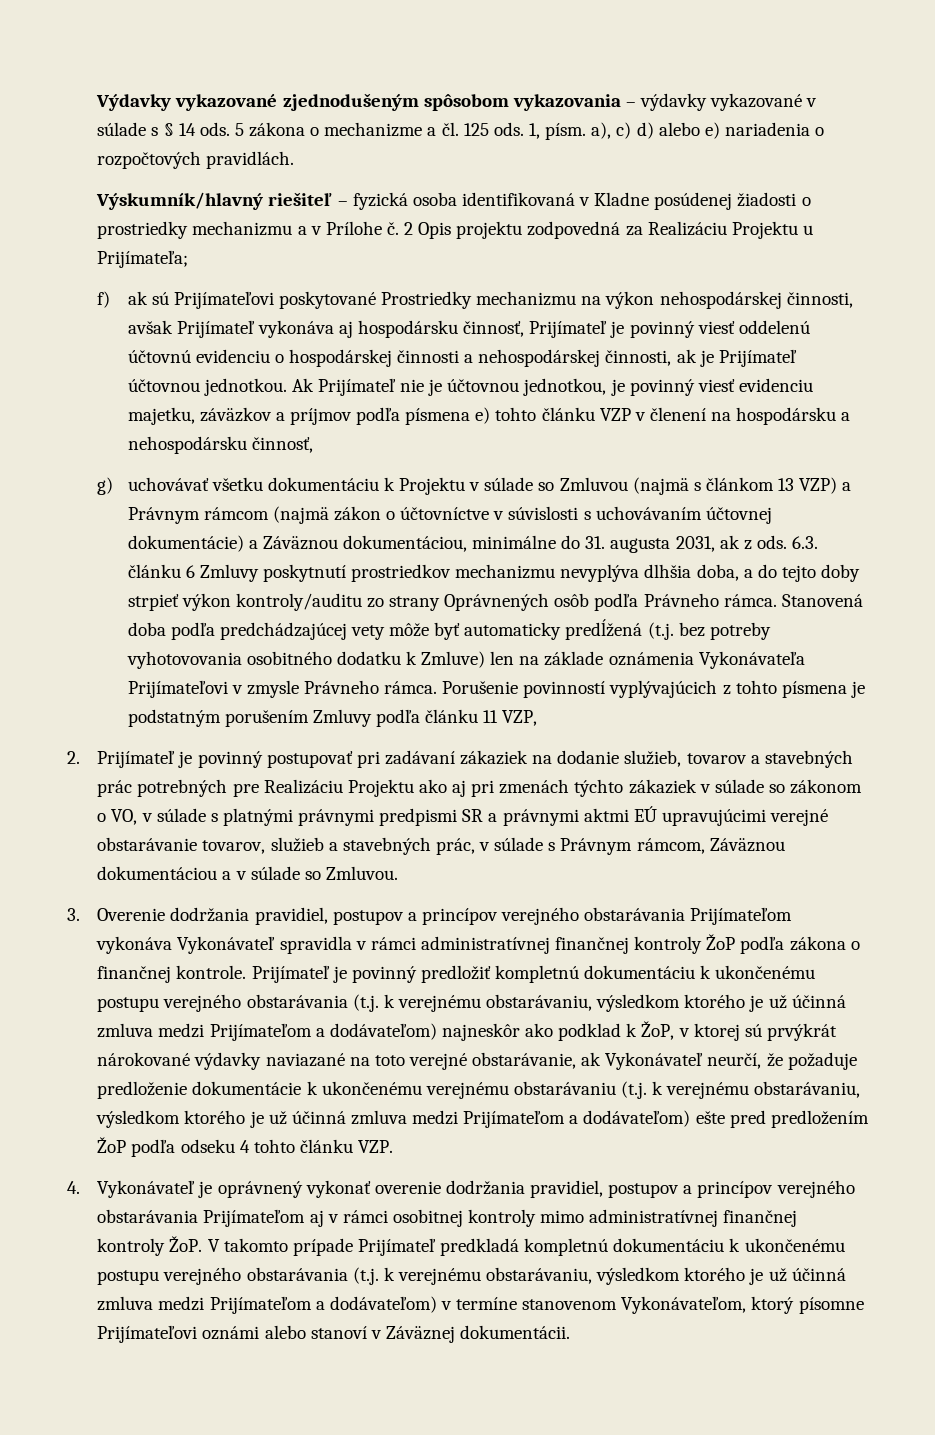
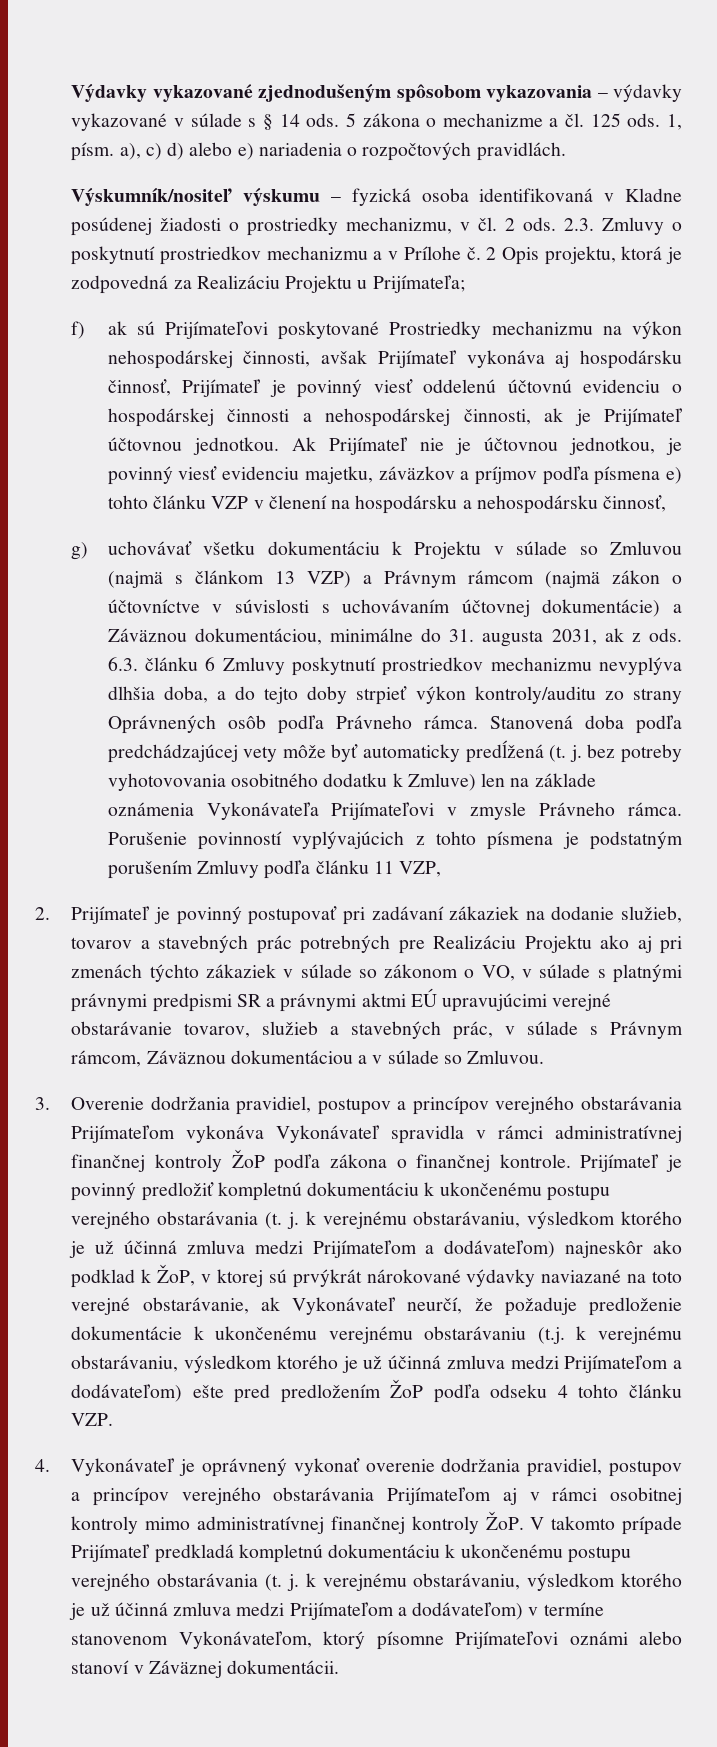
[96,192,333,210] Výskumník/hlavný riešiteľ -> [71,188,321,206] Výskumník/nositeľ výskumu
(189, 230) none -> [346,217,682,235] [71,246,262,265] mechanizmu, v čl. 2 ods. 2.3. Zmluvy o poskytnutí prostriedkov
[456,221,523,239] projektu -> [544,246,683,265] projektu, ktorá je
[647,622,674,640] (t.j. -> [549,745,582,762] (t. j.
[352,994,379,1012] (t.j. -> [265,1212,299,1229] (t. j.
[352,1267,379,1285] (t.j. -> [265,1574,299,1591] (t. j.

